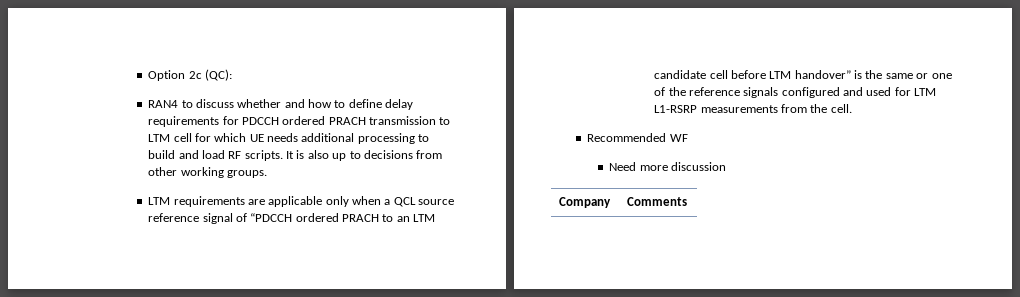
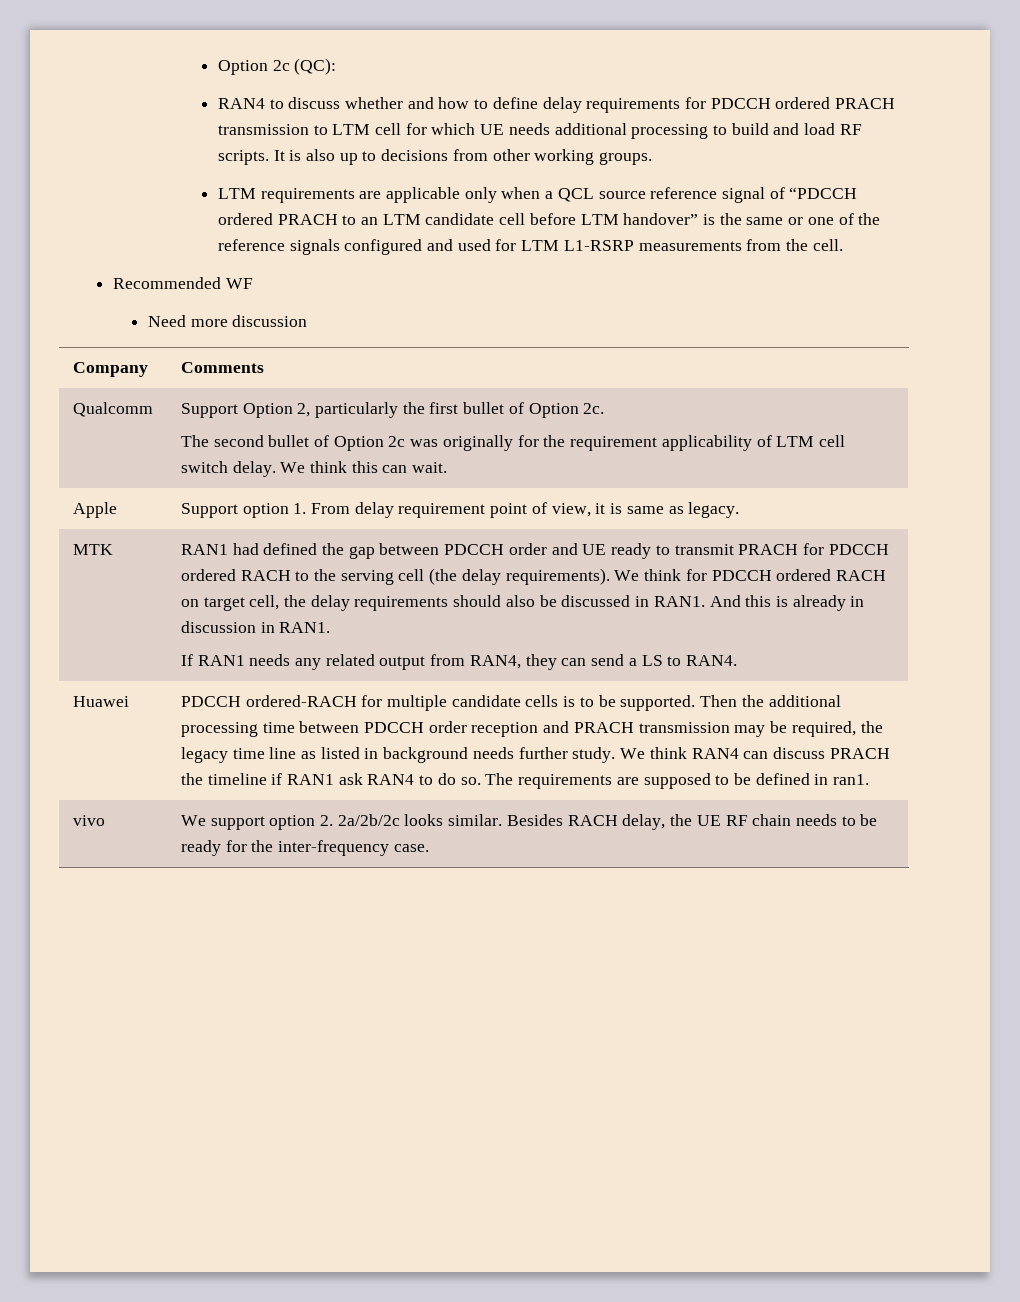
(688, 201) none -> [72,402,153,417] [180,402,605,418] [180,435,845,451] [180,461,448,477] [72,502,117,518] [180,502,740,518] [72,544,113,555] [180,543,889,559] [180,568,886,585] [180,595,865,611] [180,621,331,633] [180,654,737,670] [72,696,129,707] [180,695,841,711] [180,721,883,737] [180,747,890,763] [180,773,870,789] [72,815,105,826] [180,814,878,830] [180,840,429,856] // Qualcomm | Support Option 2, particularly the first bullet of Option 2c. // The second bullet of Option 2c was originally for the requirement applicability of LTM cell switch delay. We think this can wait. // Apple | Support option 1. From delay requirement point of view, it is same as legacy. // MTK | RAN1 had defined the gap between PDCCH order and UE ready to transmit PRACH for PDCCH ordered RACH to the serving cell (the delay requirements). We think for PDCCH ordered RACH on target cell, the delay requirements should also be discussed in RAN1. And this is already in discussion in RAN1. // If RAN1 needs any related output from RAN4, they can send a LS to RAN4. // Huawei | PDCCH ordered-RACH for multiple candidate cells is to be supported. Then the additional processing time between PDCCH order reception and PRACH transmission may be required, the legacy time line as listed in background needs further study. We think RAN4 can discuss PRACH the timeline if RAN1 ask RAN4 to do so. The requirements are supposed to be defined in ran1. // vivo | We support option 2. 2a/2b/2c looks similar. Besides RACH delay, the UE RF chain needs to be ready for the inter-frequency case.

